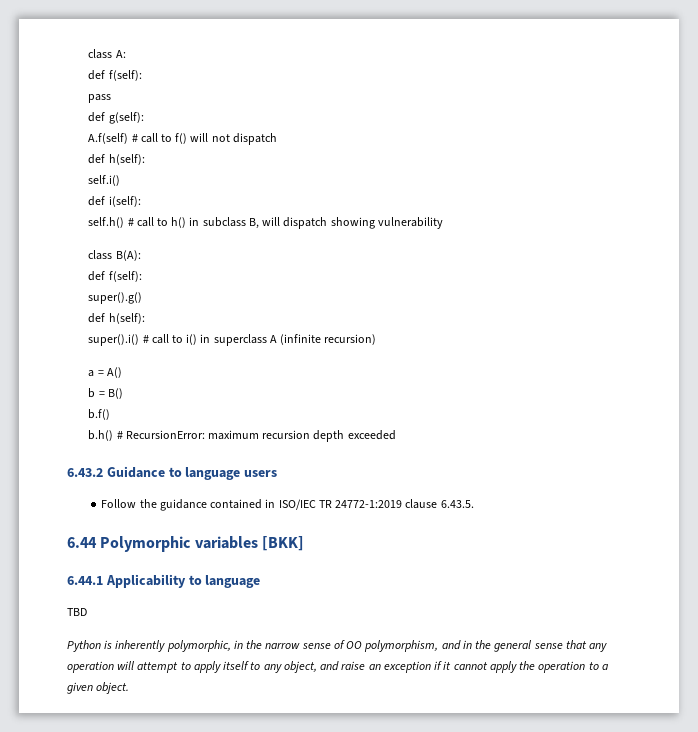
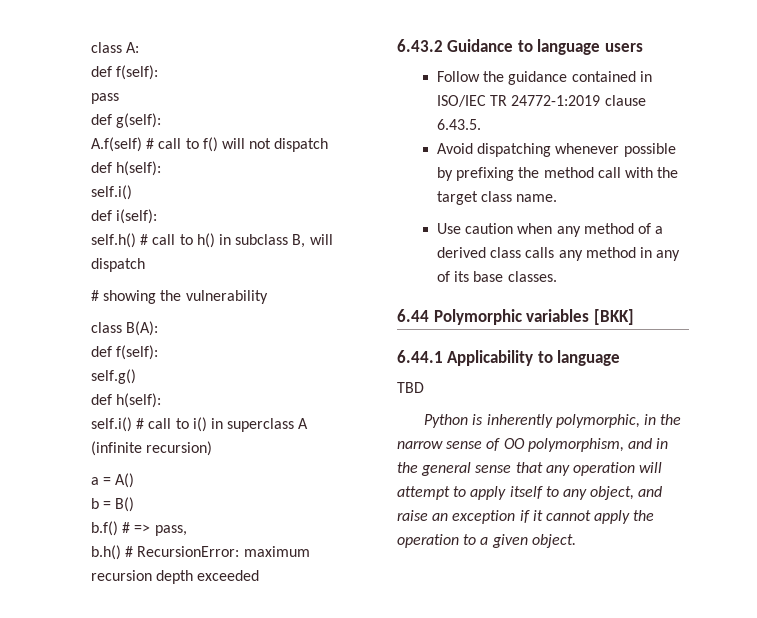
[330,217,375,229] showing -> [91,290,182,304] // # showing the
[88,292,143,304] [88,313,145,324] [88,334,140,346] super().g() // def h(self): // super().i() -> [91,369,137,384] [91,393,162,408] [91,417,133,432] self.g() // def h(self): // self.i()
(111, 414) none -> [122,522,187,536] # => pass,
(474, 504) none -> [437,143,676,157] [437,167,679,181] [437,191,558,205] [437,223,664,237] [437,247,681,261] [437,271,557,282] // Avoid dispatching whenever possible by prefixing the method call with the target class name. // Use caution when any method of a derived class calls any method in any of its base classes.

